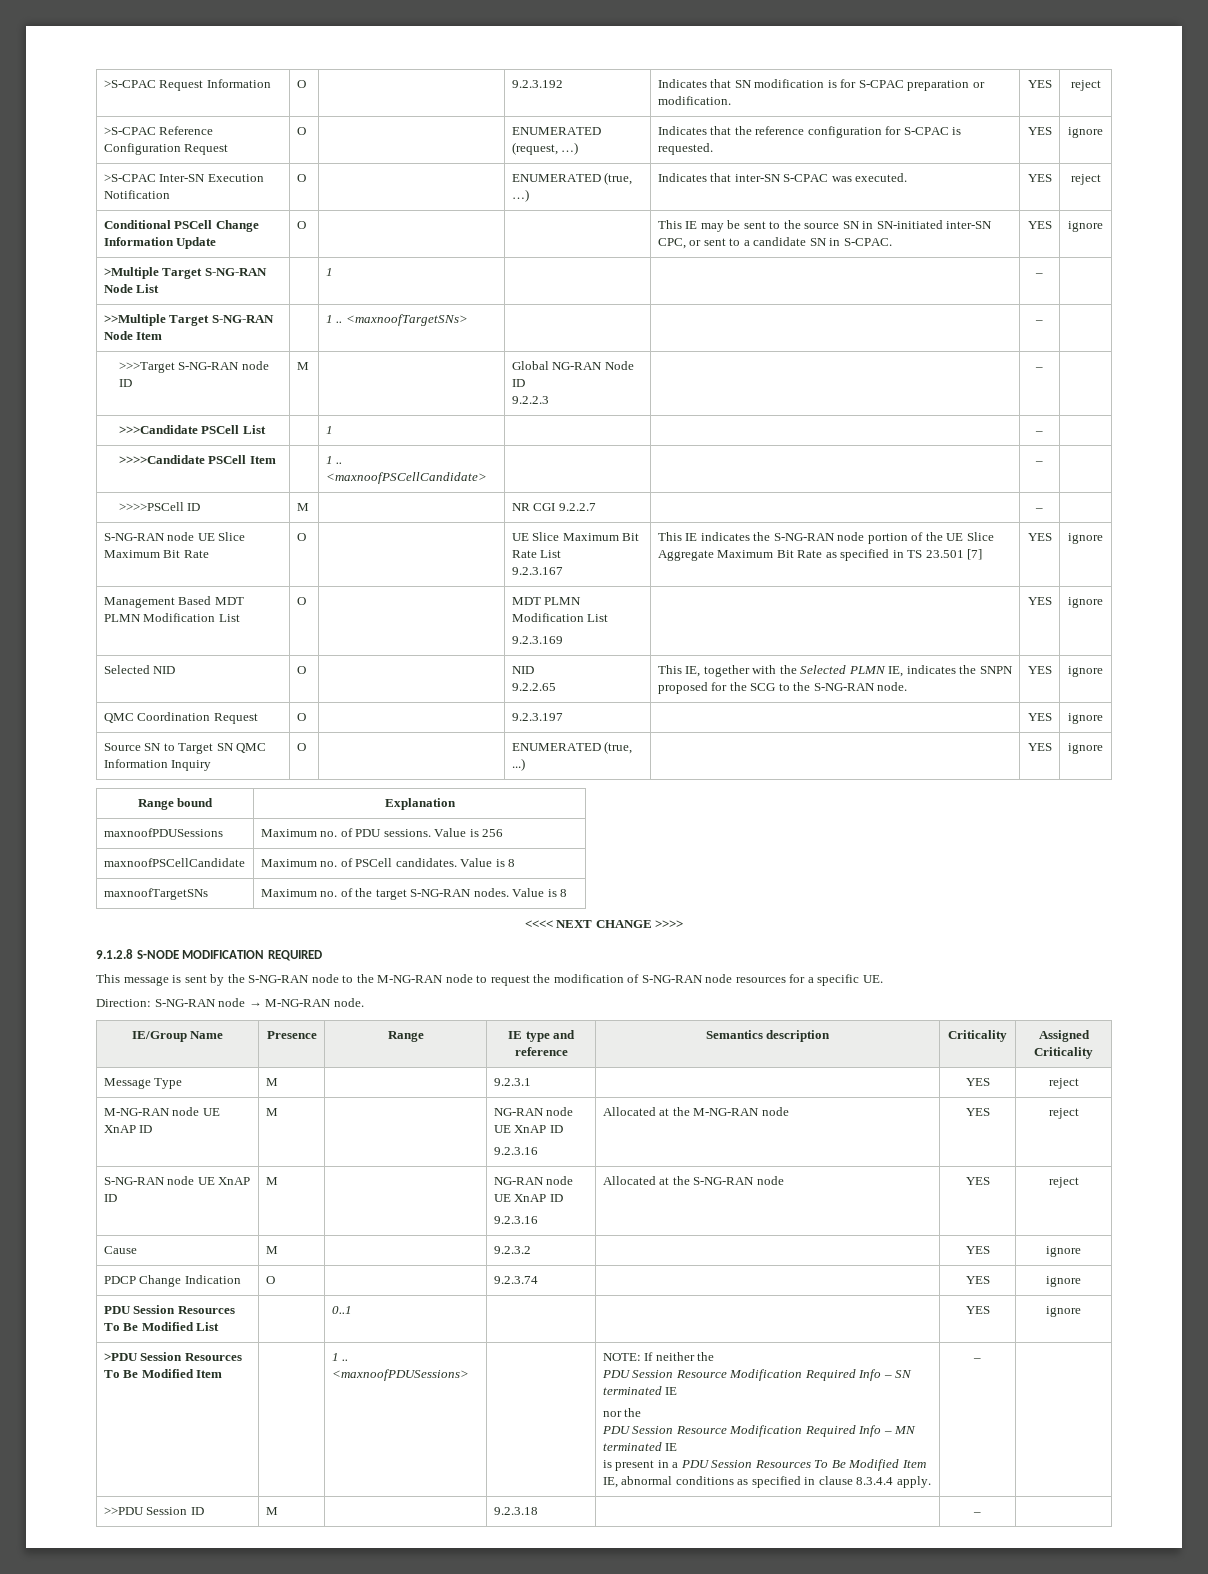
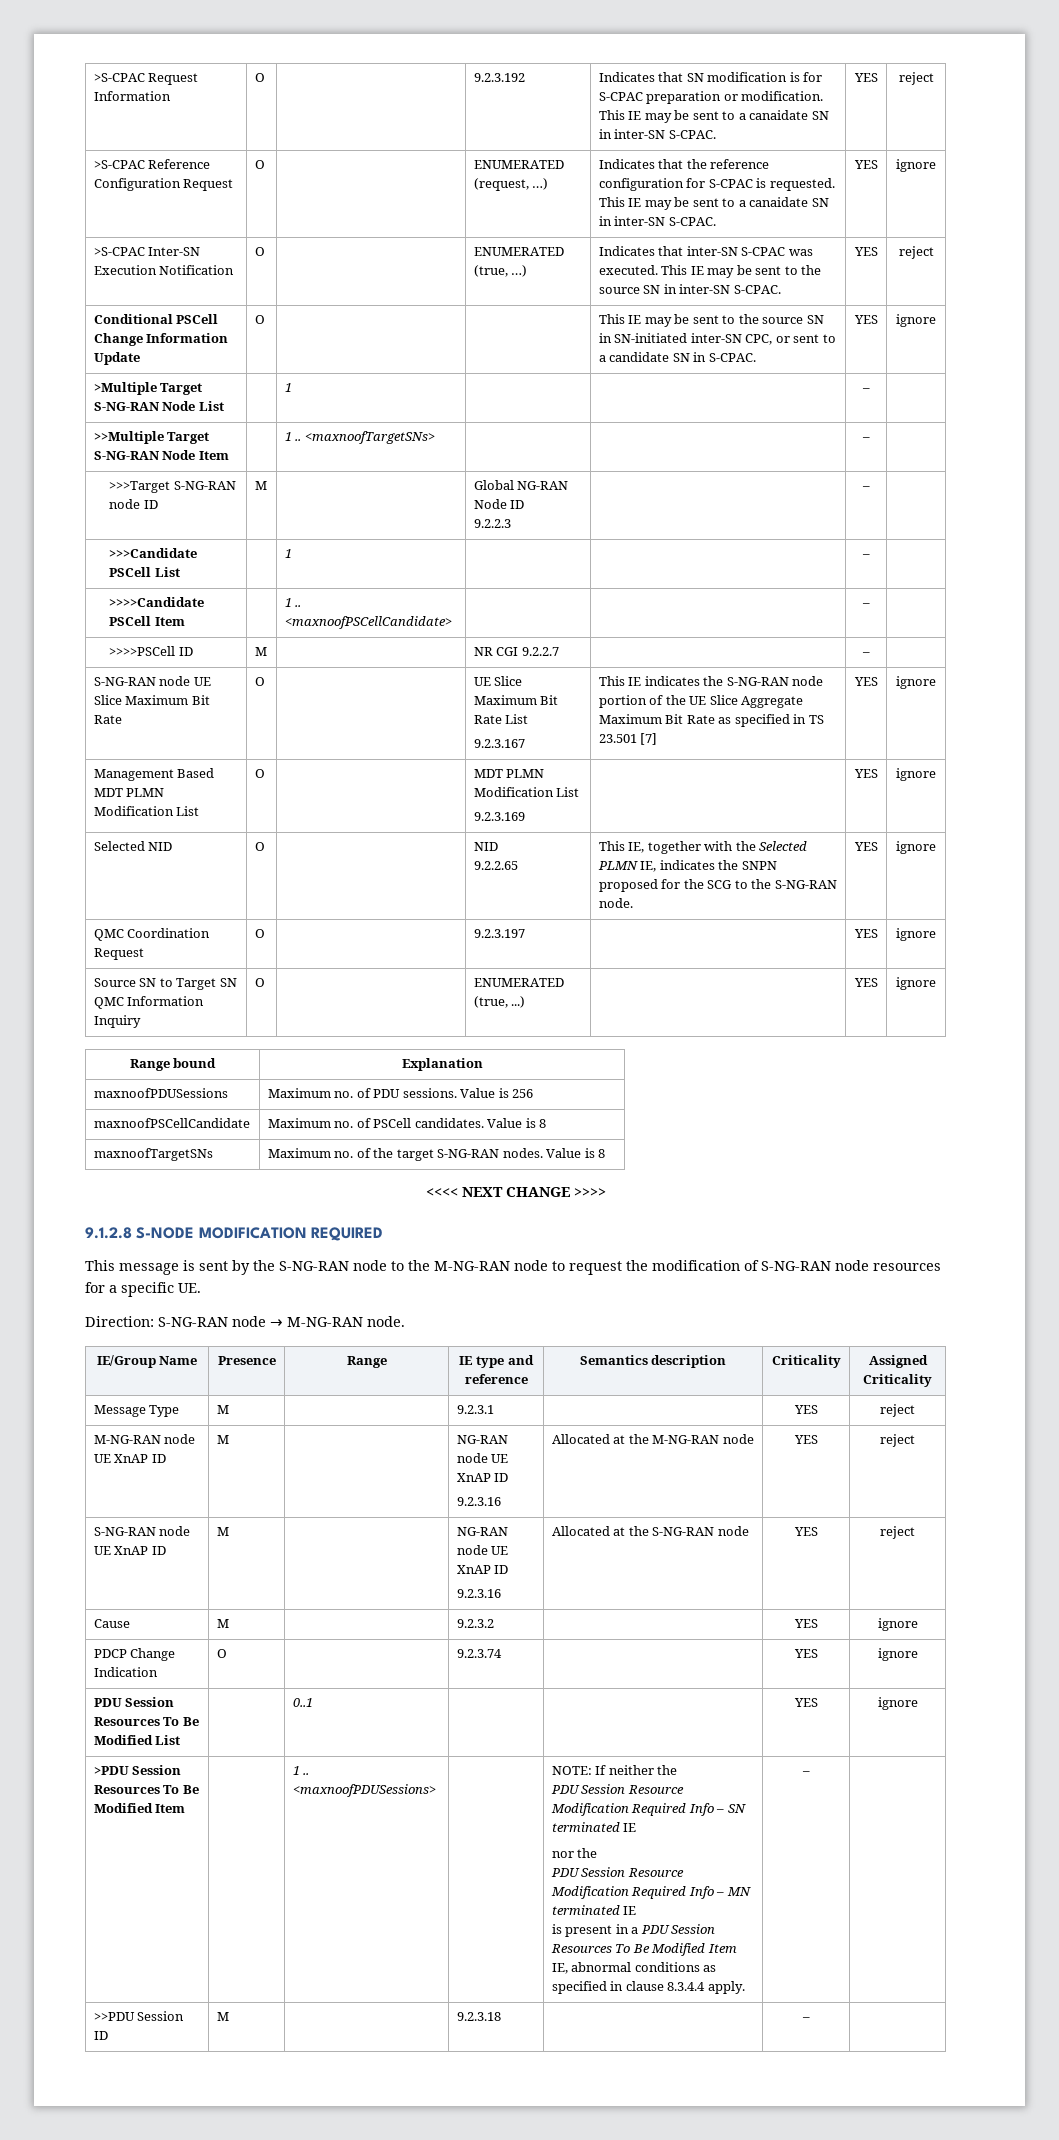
(731, 100) none -> [598,110,829,123] [598,129,716,139] This IE may be sent to a canaidate SN in inter-SN S-CPAC.
(713, 149) none -> [598,197,829,210] [598,216,716,226] This IE may be sent to a canaidate SN in inter-SN S-CPAC.
(908, 177) none -> [661,265,822,278] [598,284,781,294] This IE may be sent to the source SN in inter-SN S-CPAC.

